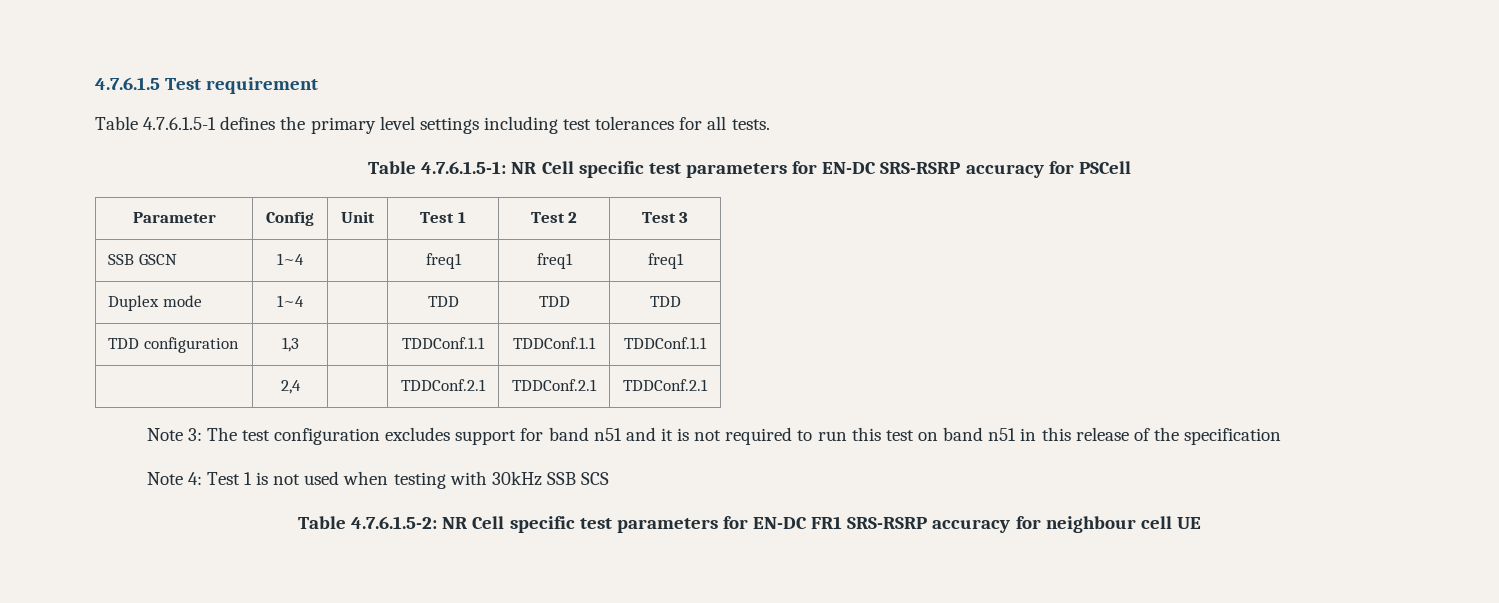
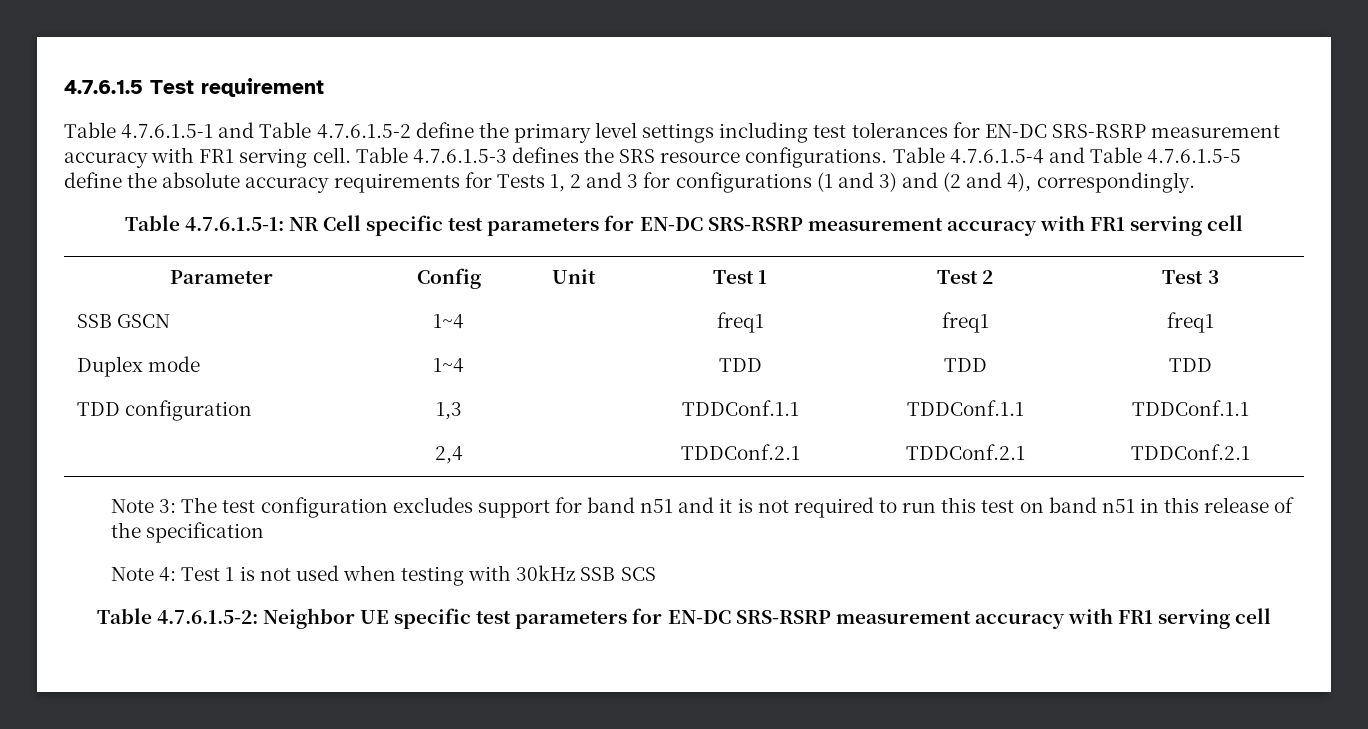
[220,116,276,130] defines -> [218,122,474,139] and Table 4.7.6.1.5-2 define
[707,116,770,130] all tests. -> [984,124,1281,138] [64,147,1242,168] [64,172,1195,193] EN-DC SRS-RSRP measurement accuracy with FR1 serving cell. Table 4.7.6.1.5-3 defines the SRS resource configurations. Table 4.7.6.1.5-4 and Table 4.7.6.1.5-5 define the absolute accuracy requirements for Tests 1, 2 and 3 for configurations (1 and 3) and (2 and 4), correspondingly.
[965,161,1131,178] accuracy for PSCell -> [807,215,1244,236] measurement accuracy with FR1 serving cell
[442,516,1201,533] NR Cell specific test parameters for EN-DC FR1 SRS-RSRP accuracy for neighbour cell UE -> [262,608,1272,629] Neighbor UE specific test parameters for EN-DC SRS-RSRP measurement accuracy with FR1 serving cell

